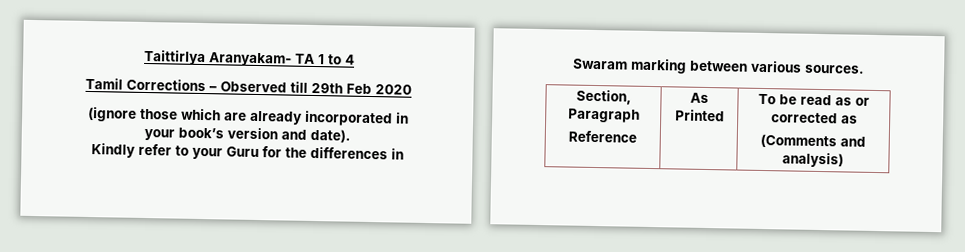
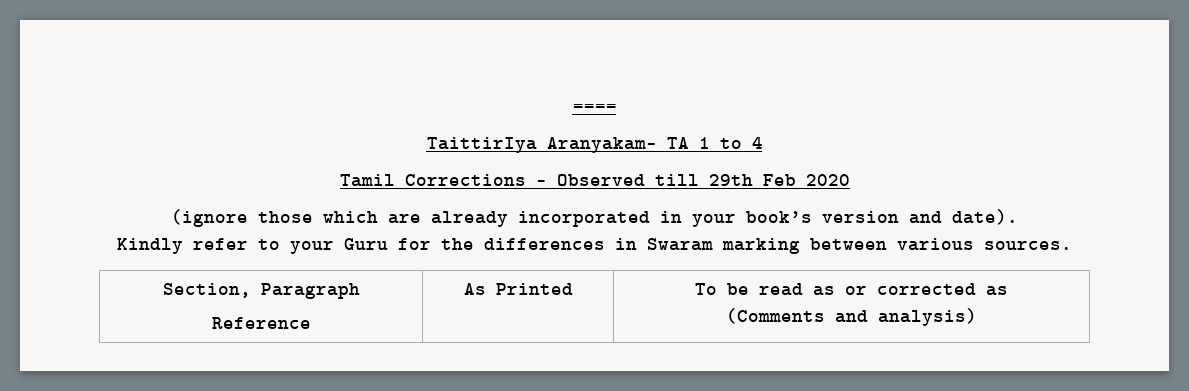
(143, 57) none -> [572,104,617,112] ==== //

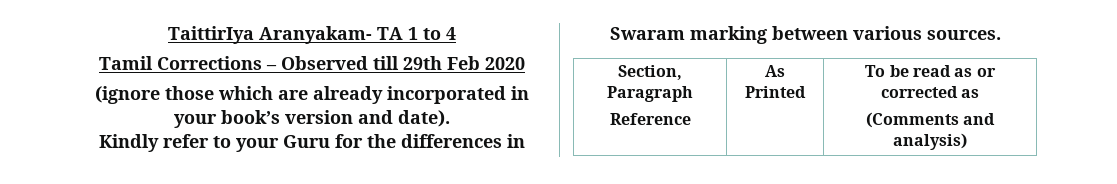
[572,104,617,112] ==== // -> (168, 35) none

